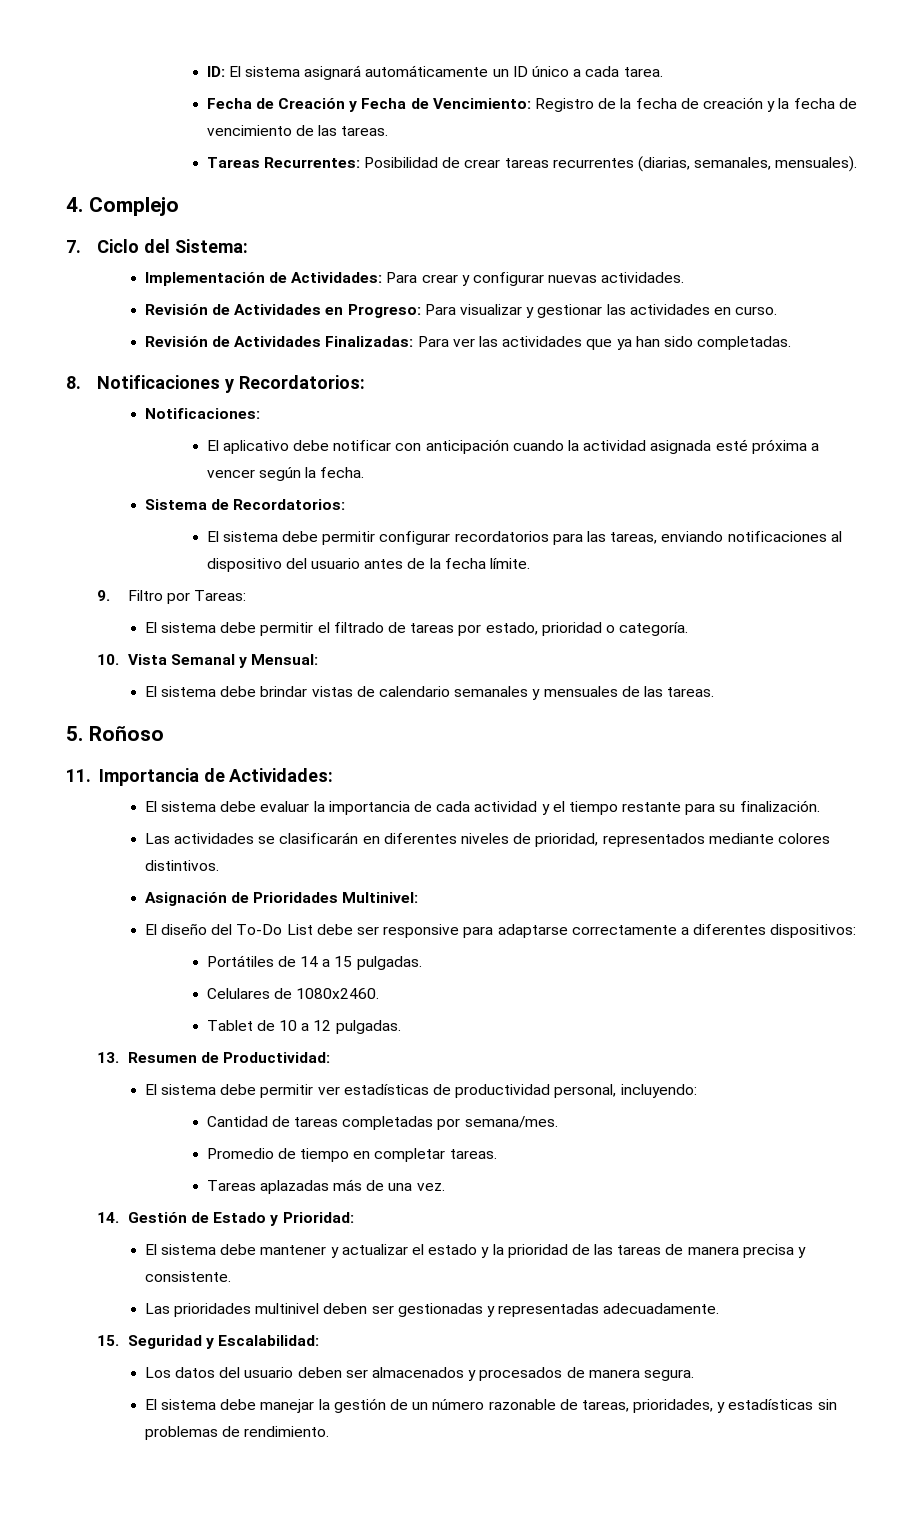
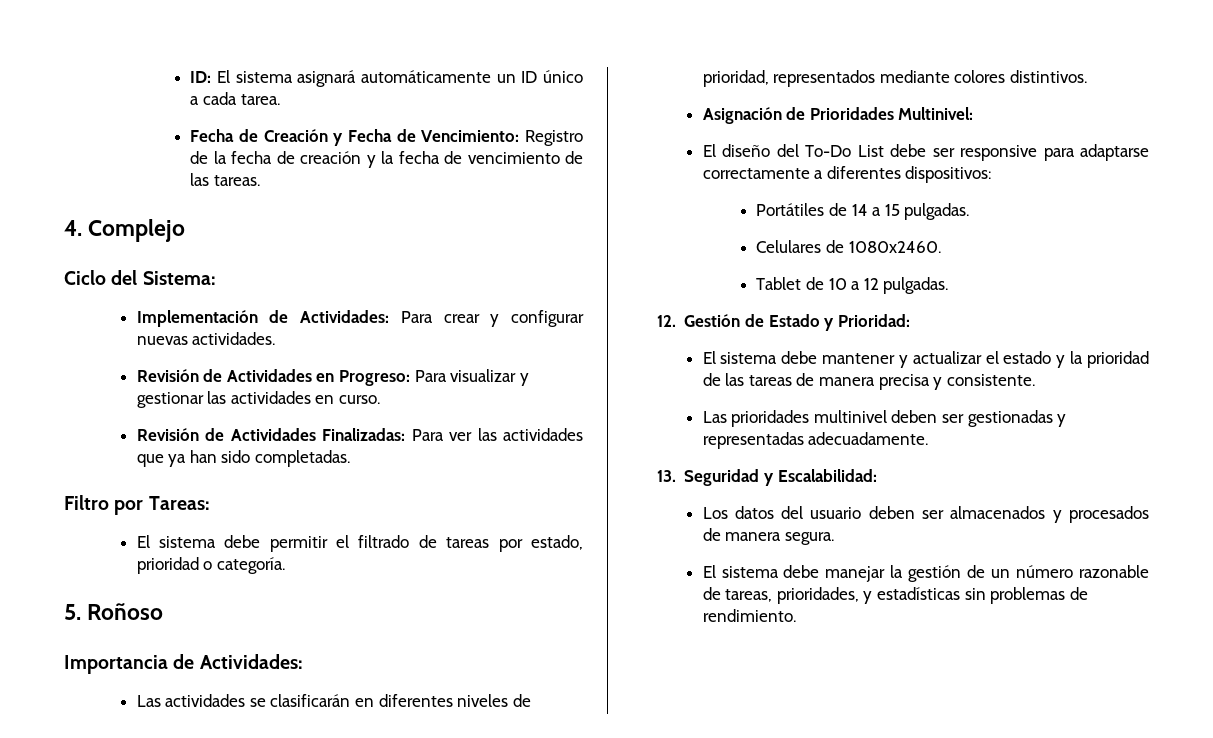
[206,156,858,172] // Tareas Recurrentes: Posibilidad de crear tareas recurrentes (diarias, semanales, mensuales). -> (261, 180) none
[66,240,81,253] 7. -> (186, 230) none
[66,375,365,393] [144,408,260,419] [206,439,819,454] [206,467,365,481] [144,499,346,510] [206,531,842,545] [206,558,531,572] [96,590,110,601] 8. Notificaciones y Recordatorios: // Notificaciones: // El aplicativo debe notificar con anticipación cuando la actividad asignada esté próxima a vencer según la fecha. // Sistema de Recordatorios: // El sistema debe permitir configurar recordatorios para las tareas, enviando notificaciones al dispositivo del usuario antes de la fecha límite. // 9. -> (350, 458) none
[96,654,319,668] [144,686,715,700] // 10. Vista Semanal y Mensual: // El sistema debe brindar vistas de calendario semanales y mensuales de las tareas. -> (285, 565) none
[66,769,91,782] 11. -> (164, 611) none
[144,800,820,815] // El sistema debe evaluar la importancia de cada actividad y el tiempo restante para su finalización. -> (303, 661) none
[96,1052,331,1063] [144,1084,697,1098] [206,1116,558,1130] [206,1148,497,1162] [206,1179,445,1194] [96,1212,119,1223] 13. Resumen de Productividad: // El sistema debe permitir ver estadísticas de productividad personal, incluyendo: // Cantidad de tareas completadas por semana/mes. // Promedio de tiempo en completar tareas. // Tareas aplazadas más de una vez. // 14. -> [656,315,676,327] 12.
[96,1335,119,1346] 15. -> [656,470,676,482] 13.

